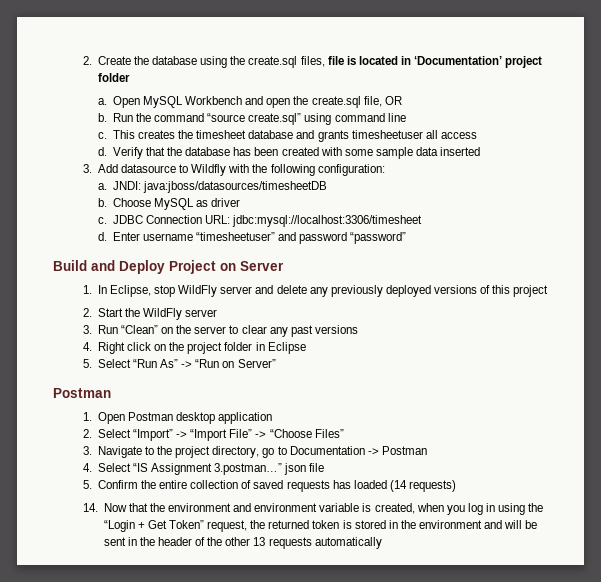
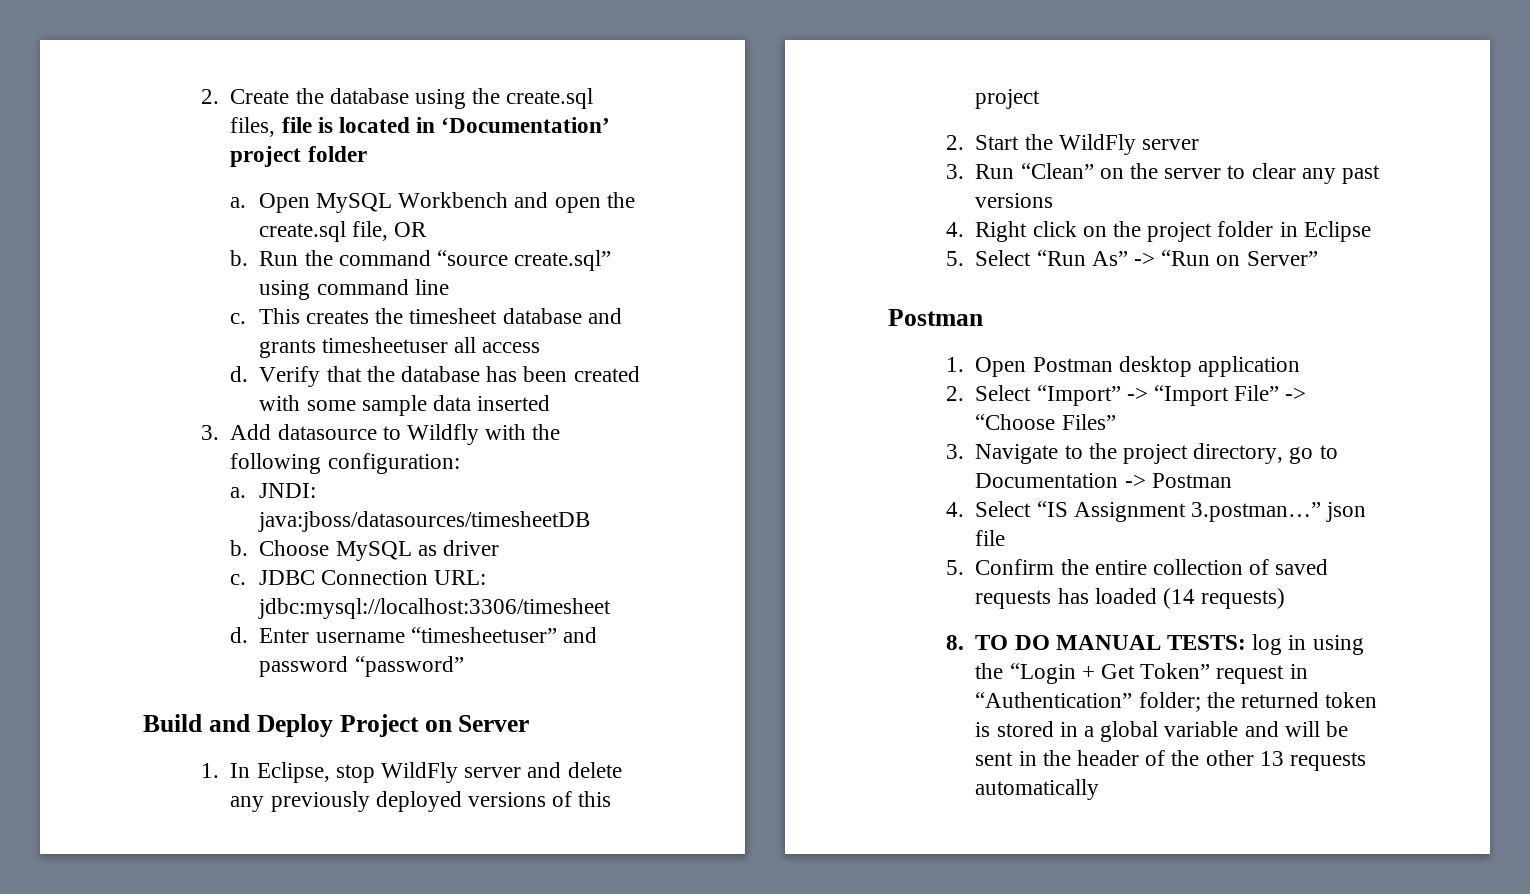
[82,503,465,515] 14. Now that the environment and environment variable is created, when you -> [945,635,1247,650] 8. TO DO MANUAL TESTS:
[207,520,248,532] request, -> [1216,664,1308,684] [975,692,1201,712] request in “Authentication” folder;
[400,520,482,529] the environment -> [1084,721,1239,742] a global variable

